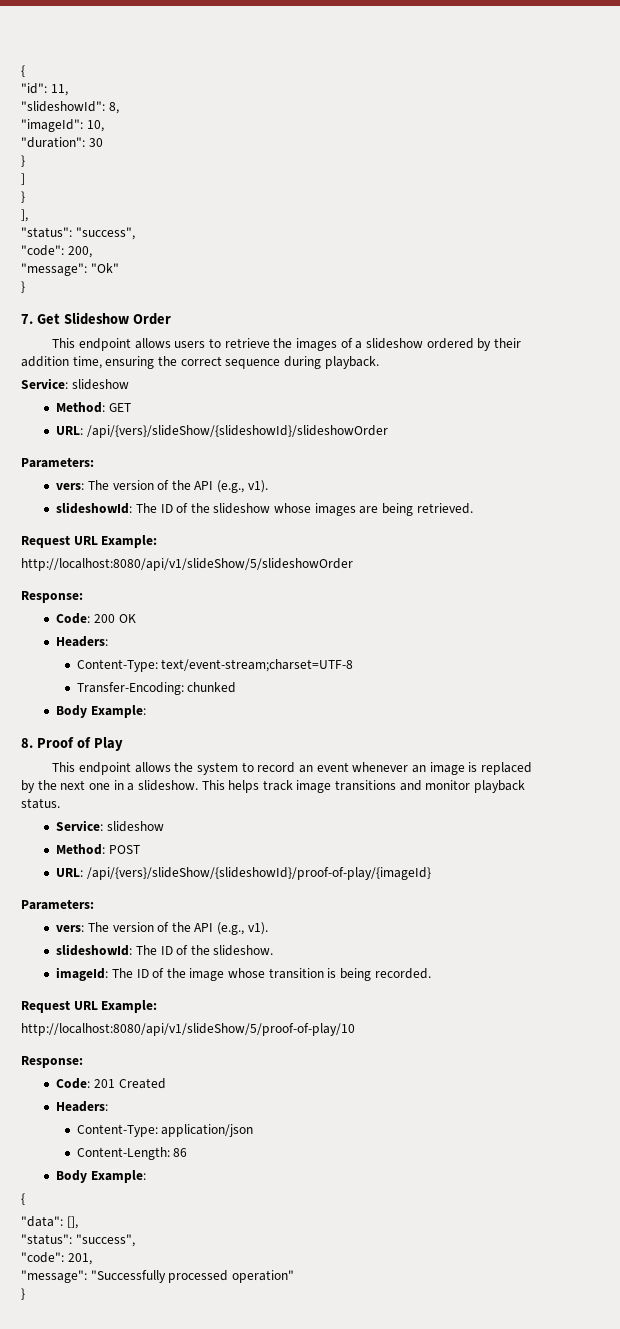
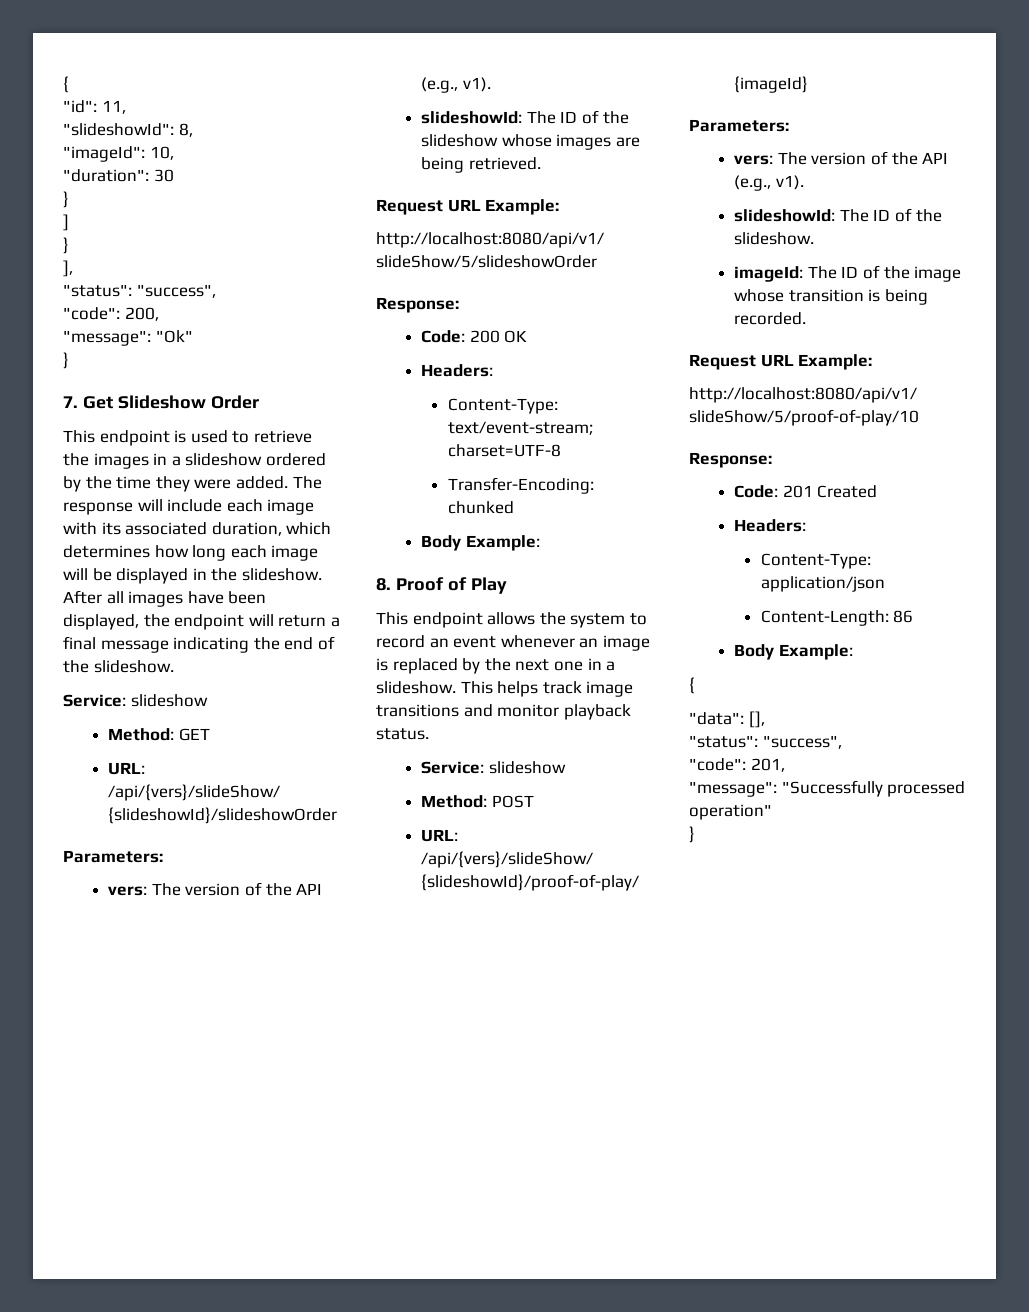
[134,338,206,349] allows users -> [174,430,228,443] is used
[340,338,353,348] of -> [153,453,168,465] in
[493,338,521,348] [21,356,379,369] their addition time, ensuring the correct sequence during playback. -> [85,476,322,492] [63,499,315,515] [63,522,332,536] [63,545,319,561] [63,568,322,584] [63,590,267,607] [63,614,340,630] [63,636,335,653] [63,660,174,673] the time they were added. The response will include each image with its associated duration, which determines how long each image will be displayed in the slideshow. After all images have been displayed, the endpoint will return a final message indicating the end of the slideshow.

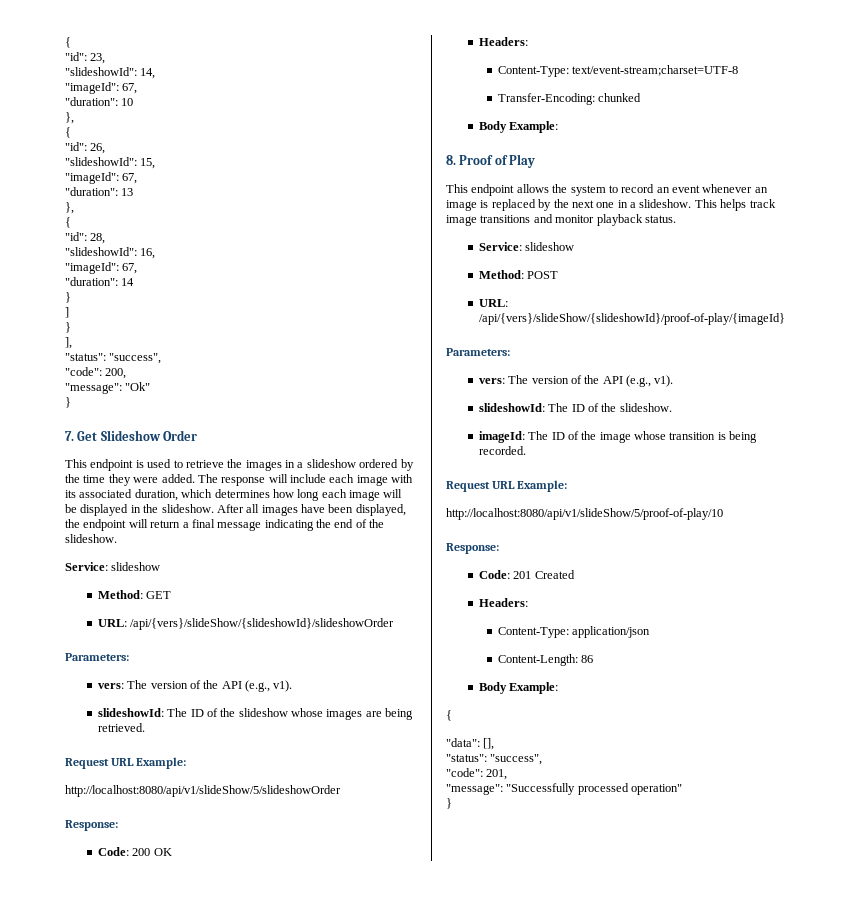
[63,76,69,93] [63,100,126,114] [63,123,193,137] [63,146,174,162] [63,169,174,182] { // "id": 11, // "slideshowId": 8, // "imageId": 10, // "duration": 30 -> [65,37,71,48] [65,52,106,64] [65,67,156,79] [65,82,138,94] [65,97,134,106] [65,112,74,124] [65,127,71,138] [65,142,106,154] [65,157,156,169] [65,172,138,184] [65,187,134,196] [65,202,74,214] [65,217,71,228] [65,232,106,244] [65,247,156,259] [65,262,138,274] [65,277,135,286] { // "id": 23, // "slideshowId": 14, // "imageId": 67, // "duration": 10 // }, // { // "id": 26, // "slideshowId": 15, // "imageId": 67, // "duration": 13 // }, // { // "id": 28, // "slideshowId": 16, // "imageId": 67, // "duration": 14

